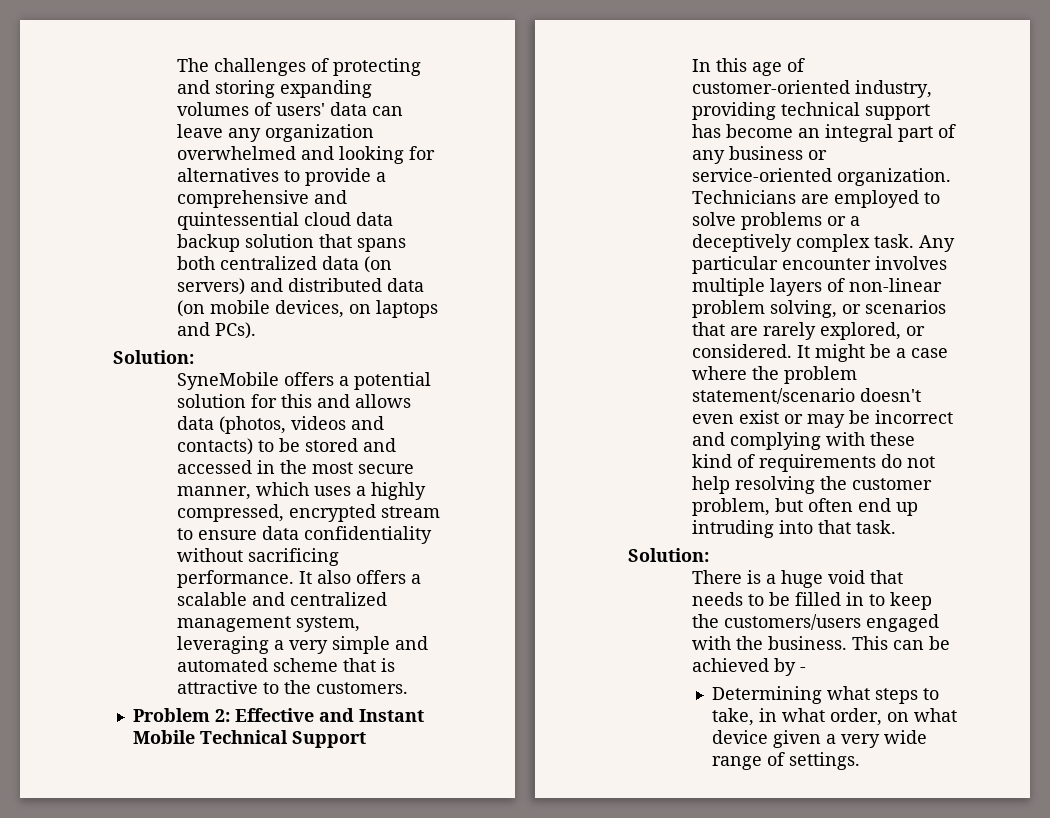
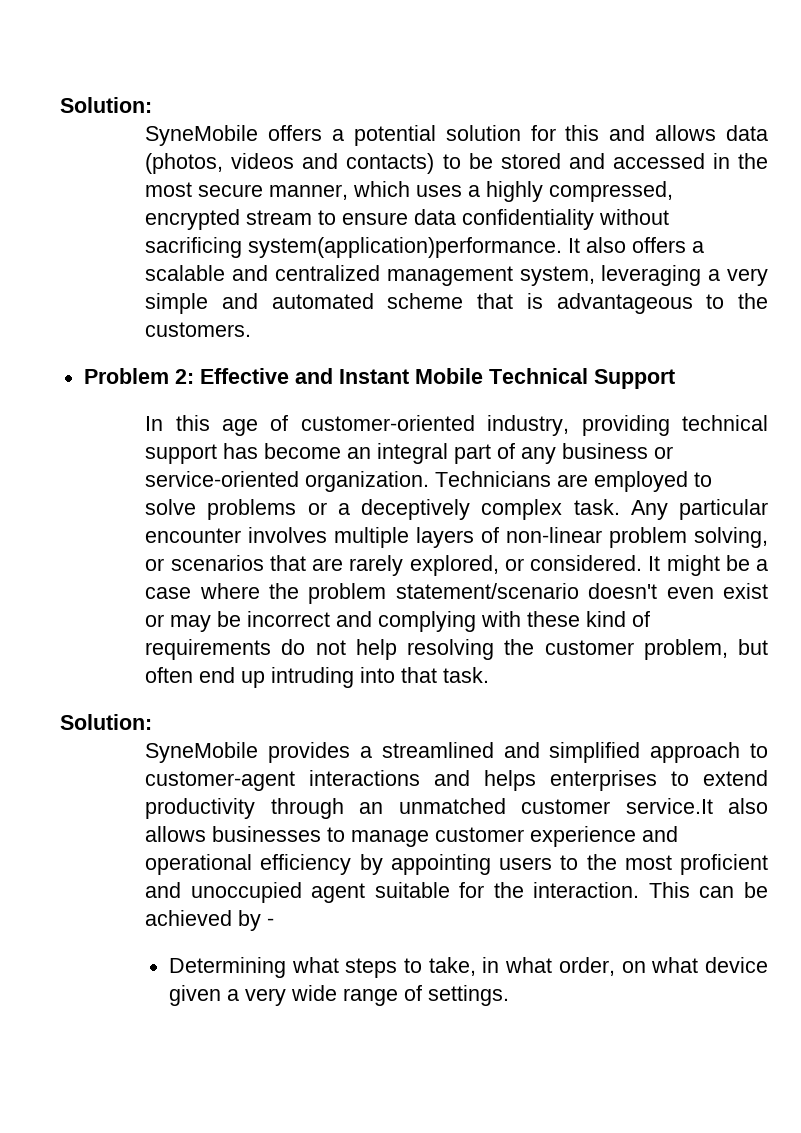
[177,58,422,76] [177,80,373,98] [177,102,404,116] [177,124,375,142] [177,146,436,164] [177,168,387,186] [177,190,348,208] [177,212,394,230] [177,234,407,252] [177,256,393,273] [177,278,425,295] [177,300,439,318] [177,322,257,339] The challenges of protecting and storing expanding volumes of users' data can leave any organization overwhelmed and looking for alternatives to provide a comprehensive and quintessential cloud data backup solution that spans both centralized data (on servers) and distributed data (on mobile devices, on laptops and PCs). // -> (60, 105) none
[177,570,295,588] performance. -> [248,237,563,258] system(application)performance.
[177,680,259,694] attractive -> [556,293,693,314] advantageous
[692,570,904,588] [692,592,933,610] [692,614,940,632] [692,636,848,650] There is a huge void that needs to be filled in to keep the customers/users engaged with the business. -> [145,742,768,763] [145,770,768,791] [145,798,768,819] [145,826,679,847] [145,854,768,875] [145,882,640,903] SyneMobile provides a streamlined and simplified approach to customer-agent interactions and helps enterprises to extend productivity through an unmatched customer service.It also allows businesses to manage customer experience and operational efficiency by appointing users to the most proficient and unoccupied agent suitable for the interaction.

